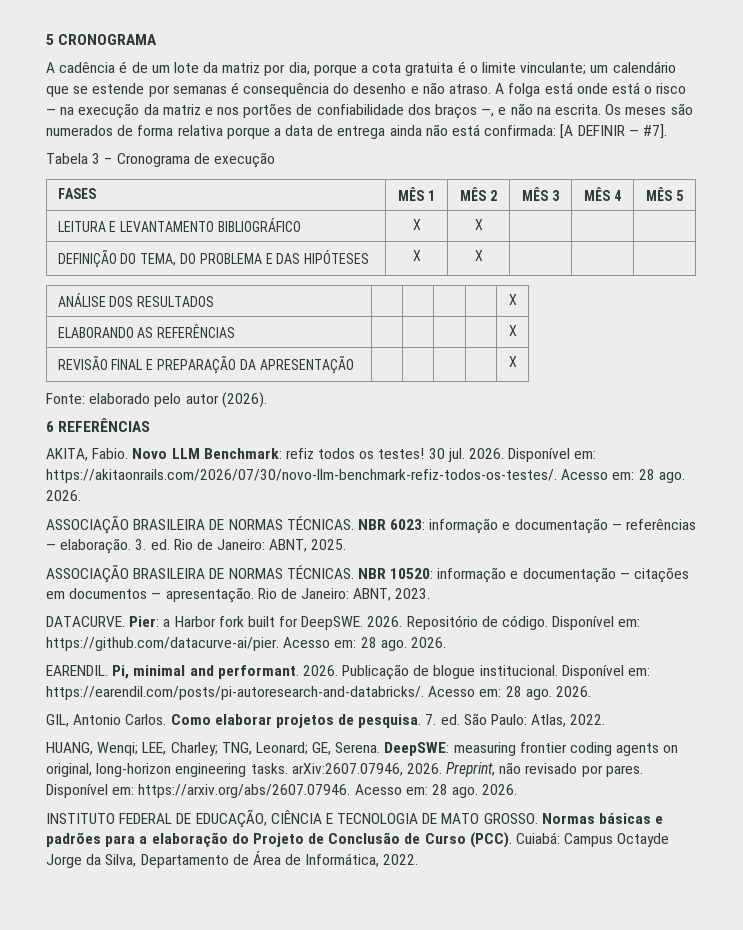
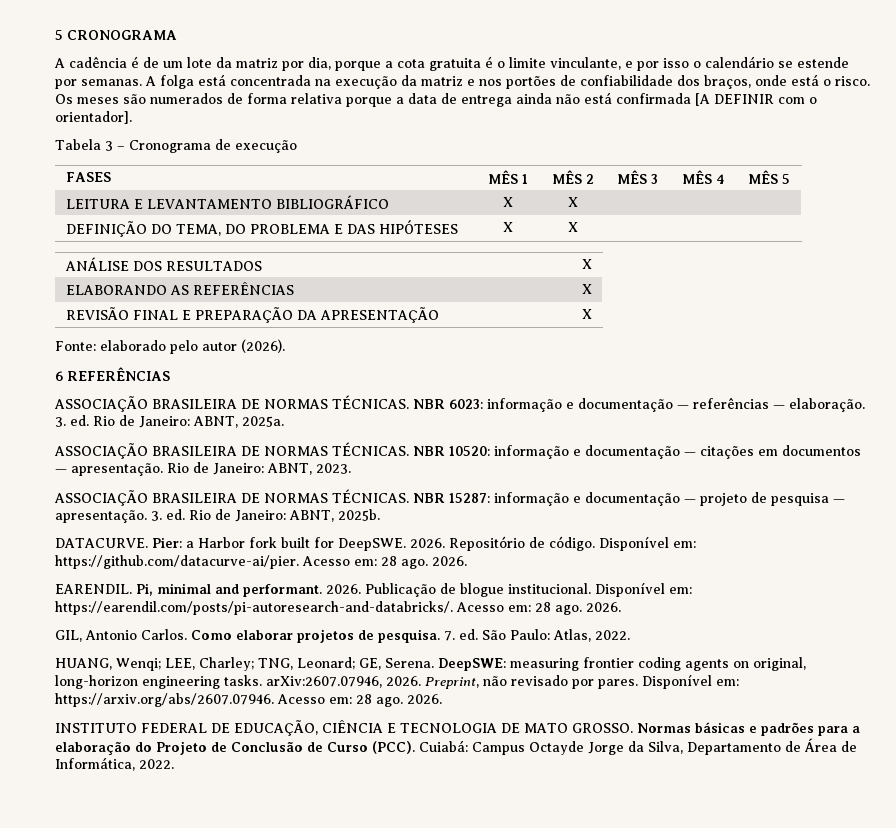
[520,61,676,75] [46,82,687,97] [46,109,56,115] vinculante; um calendário que se estende por semanas é consequência do desenho e não atraso. A folga está onde está o risco — -> [550,56,849,71] [55,74,311,89] vinculante, e por isso o calendário se estende por semanas. A folga está concentrada
[435,103,601,119] braços —, e não na escrita. -> [704,74,870,89] braços, onde está o risco.
[484,125,557,136] confirmada: -> [616,93,691,104] confirmada
[628,124,667,139] — #7]. -> [778,97,817,104] [55,111,132,124] com o orientador].
[46,448,597,462] [46,469,685,483] [46,490,81,501] // AKITA, Fabio. Novo LLM Benchmark: refiz todos os testes! 30 jul. 2026. Disponível em: https://akitaonrails.com/2026/07/30/novo-llm-benchmark-refiz-todos-os-testes/. Acesso em: 28 ago. 2026. -> (170, 374) none
[311,539,347,550] 2025. -> [242,416,284,427] 2025a.
(431, 593) none -> [54,489,845,506] [55,509,380,523] // ASSOCIAÇÃO BRASILEIRA DE NORMAS TÉCNICAS. NBR 15287: informação e documentação — projeto de pesquisa — apresentação. 3. ed. Rio de Janeiro: ABNT, 2025b.

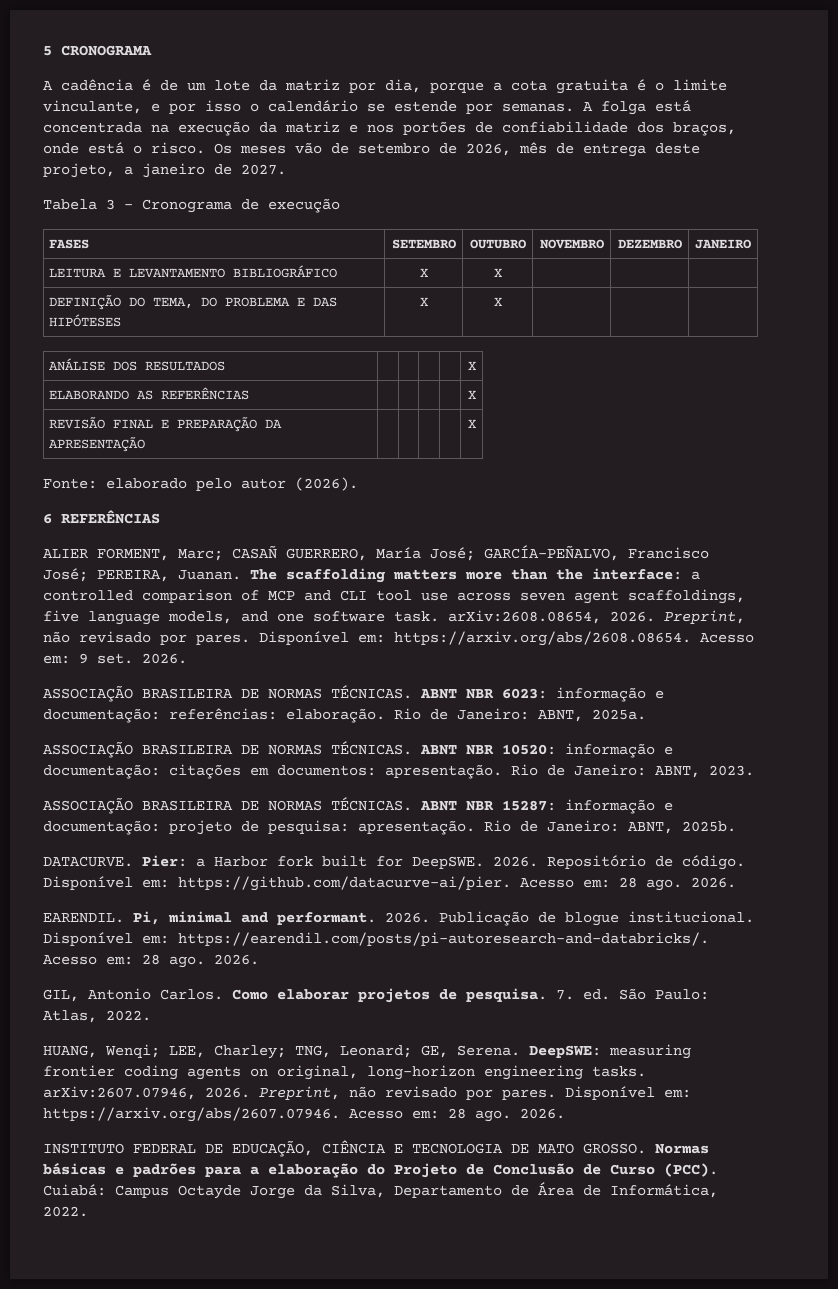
[123,92,817,107] [55,111,132,124] são numerados de forma relativa porque a data de entrega ainda não está confirmada [A DEFINIR com o orientador]. -> [295,142,700,157] [43,163,286,178] vão de setembro de 2026, mês de entrega deste projeto, a janeiro de 2027.
[488,170,528,184] [551,170,594,184] [617,170,658,184] [681,170,724,184] [747,170,790,184] MÊS 1 | MÊS 2 | MÊS 3 | MÊS 4 | MÊS 5 -> [391,239,456,249] [469,239,526,249] [539,239,604,249] [617,239,682,249] [695,239,751,249] SETEMBRO | OUTUBRO | NOVEMBRO | DEZEMBRO | JANEIRO
[54,395,409,412] // ASSOCIAÇÃO BRASILEIRA DE NORMAS TÉCNICAS. -> [43,545,709,561] [43,568,700,583] [43,589,745,604] [43,610,745,625] [43,631,754,646] [43,653,187,664] [43,685,457,702] // ALIER FORMENT, Marc; CASAÑ GUERRERO, María José; GARCÍA-PEÑALVO, Francisco José; PEREIRA, Juanan. The scaffolding matters more than the interface: a controlled comparison of MCP and CLI tool use across seven agent scaffoldings, five language models, and one software task. arXiv:2608.08654, 2026. Preprint, não revisado por pares. Disponível em: https://arxiv.org/abs/2608.08654. Acesso em: 9 set. 2026. // ASSOCIAÇÃO BRASILEIRA DE NORMAS TÉCNICAS. ABNT
[578,397,865,412] [55,415,89,427] documentação — referências — elaboração. 3. ed. -> [43,708,385,723] documentação: referências: elaboração.
(409, 449) none -> [420,745,457,755] ABNT
[585,445,861,459] [55,469,67,473] documentação — citações em documentos — -> [43,764,376,779] documentação: citações em documentos:
(409, 496) none -> [420,801,457,811] ABNT
[585,492,845,506] [55,509,185,523] documentação — projeto de pesquisa — apresentação. 3. ed. -> [43,820,475,835] documentação: projeto de pesquisa: apresentação.

